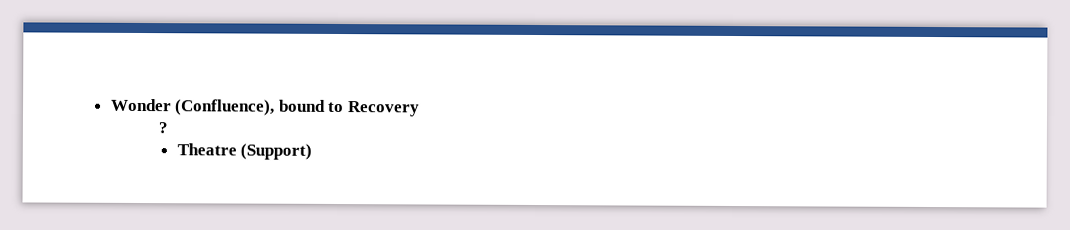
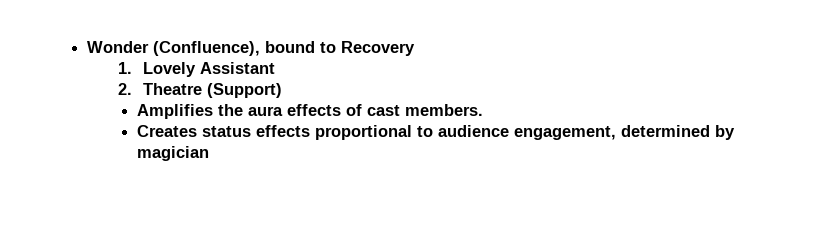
[157,122,168,134] [176,143,313,160] ? // Theatre (Support) -> [118,62,276,77] [118,83,283,98] [136,104,483,119] [136,125,735,140] [136,146,209,161] 1. Lovely Assistant // 2. Theatre (Support) // Amplifies the aura effects of cast members. // Creates status effects proportional to audience engagement, determined by magician

